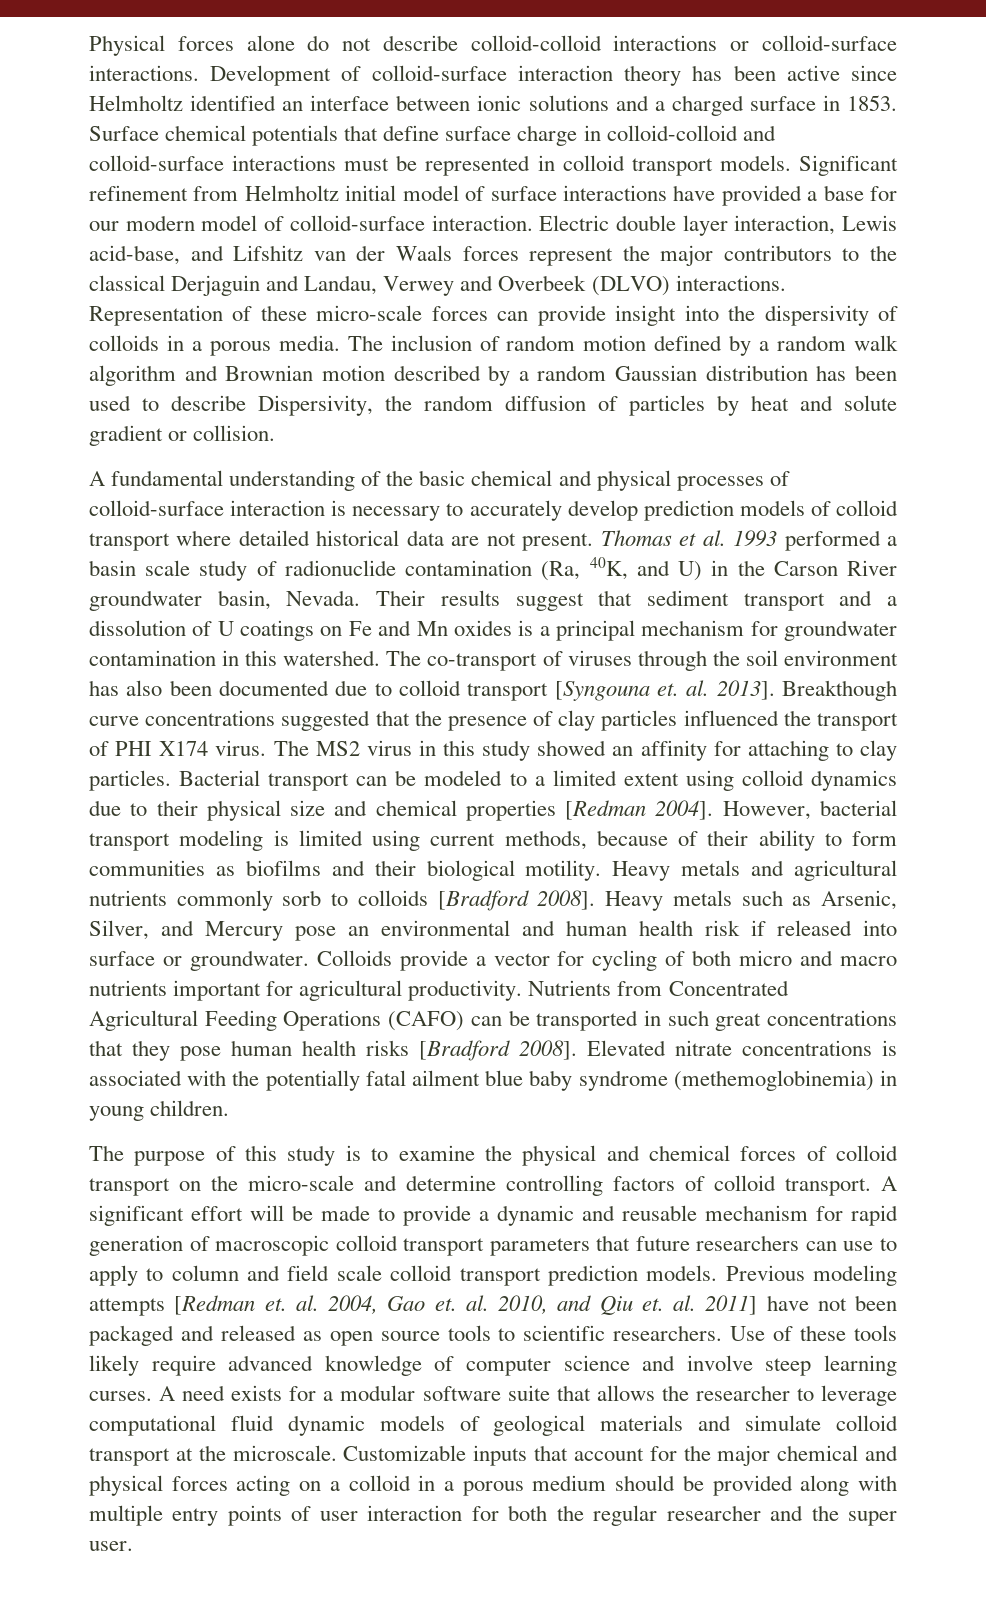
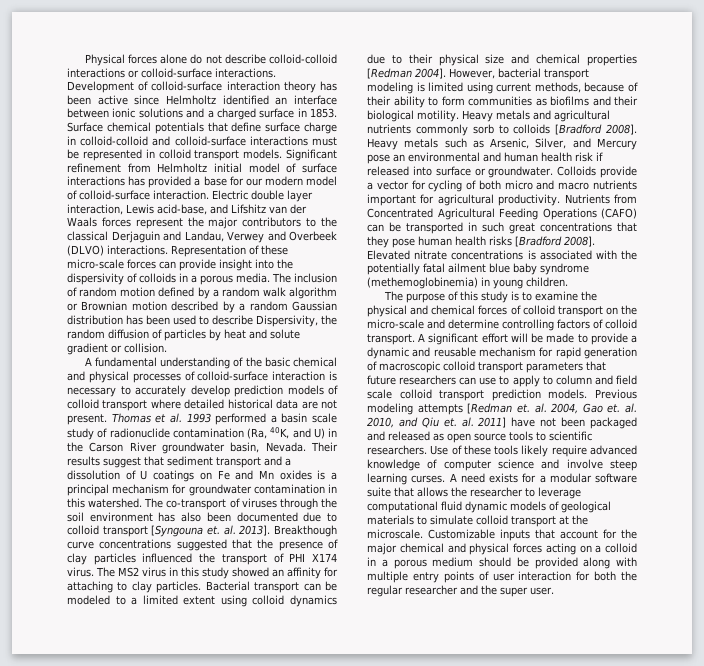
[673,185,716,201] have -> [128,176,146,186] has
[184,365,218,381] and -> [67,303,78,311] or
[698,1415,732,1431] and -> [417,516,427,525] to

